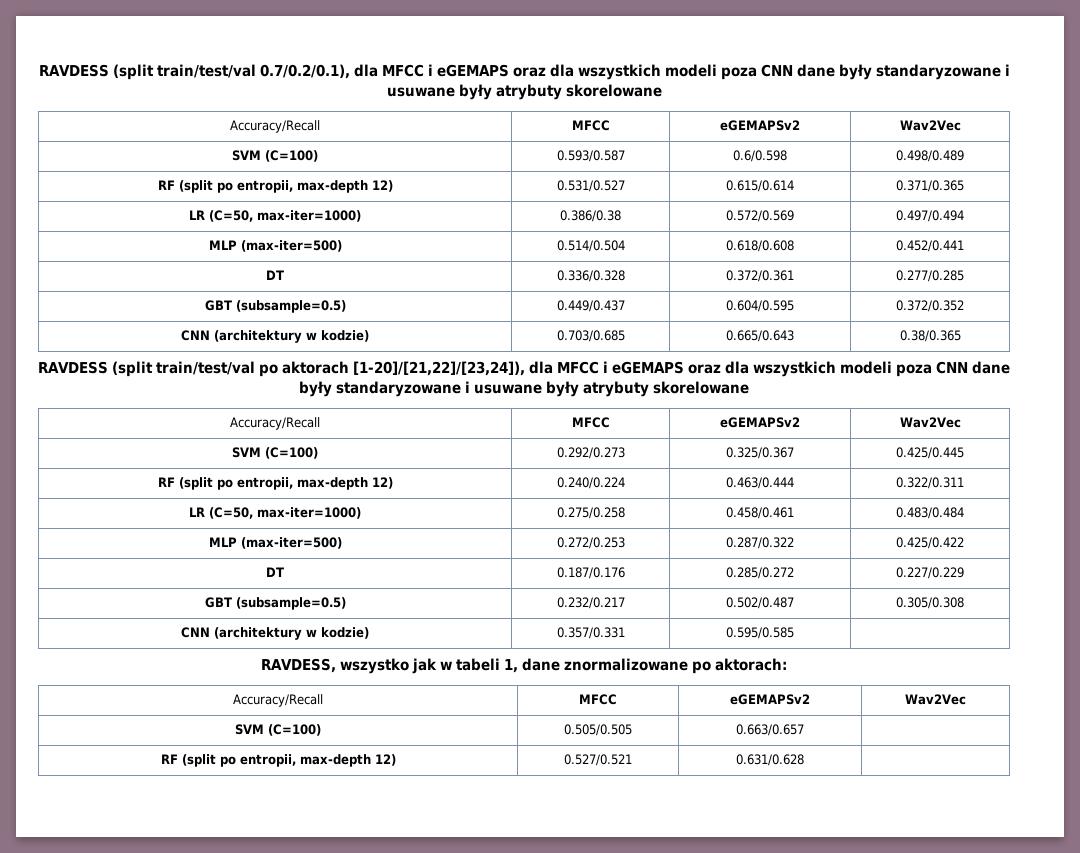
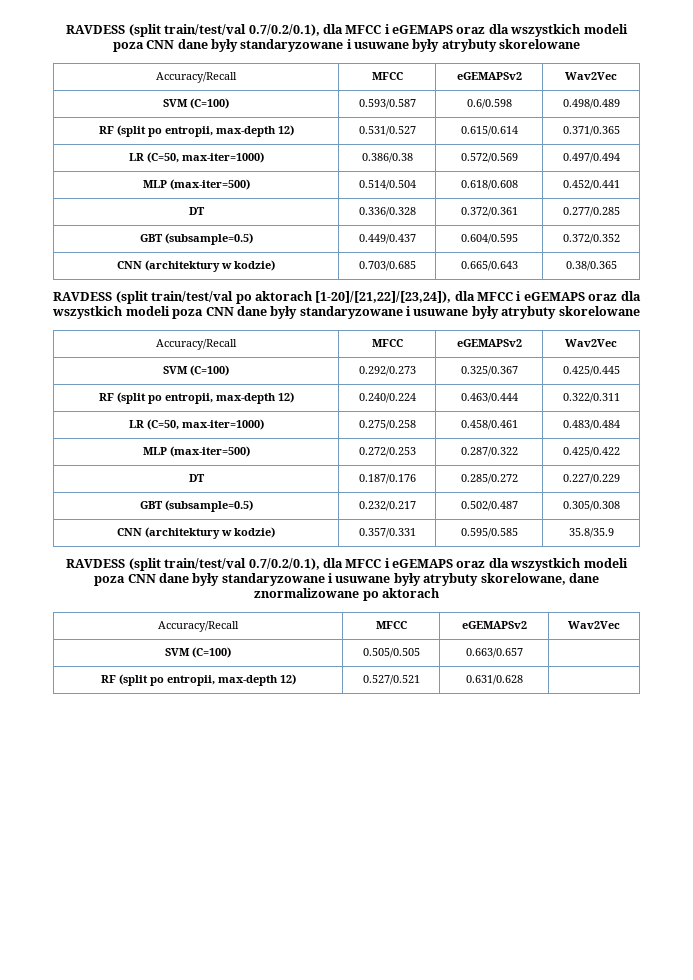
[261,658,518,674] // RAVDESS, wszystko jak w tabeli 1, -> [568,528,614,538] [66,558,628,571] [94,573,566,586] 35.8/35.9 // RAVDESS (split train/test/val 0.7/0.2/0.1), dla MFCC i eGEMAPS oraz dla wszystkich modeli poza CNN dane były standaryzowane i usuwane były atrybuty skorelowane,
[714,658,787,671] aktorach: -> [381,588,440,598] aktorach

